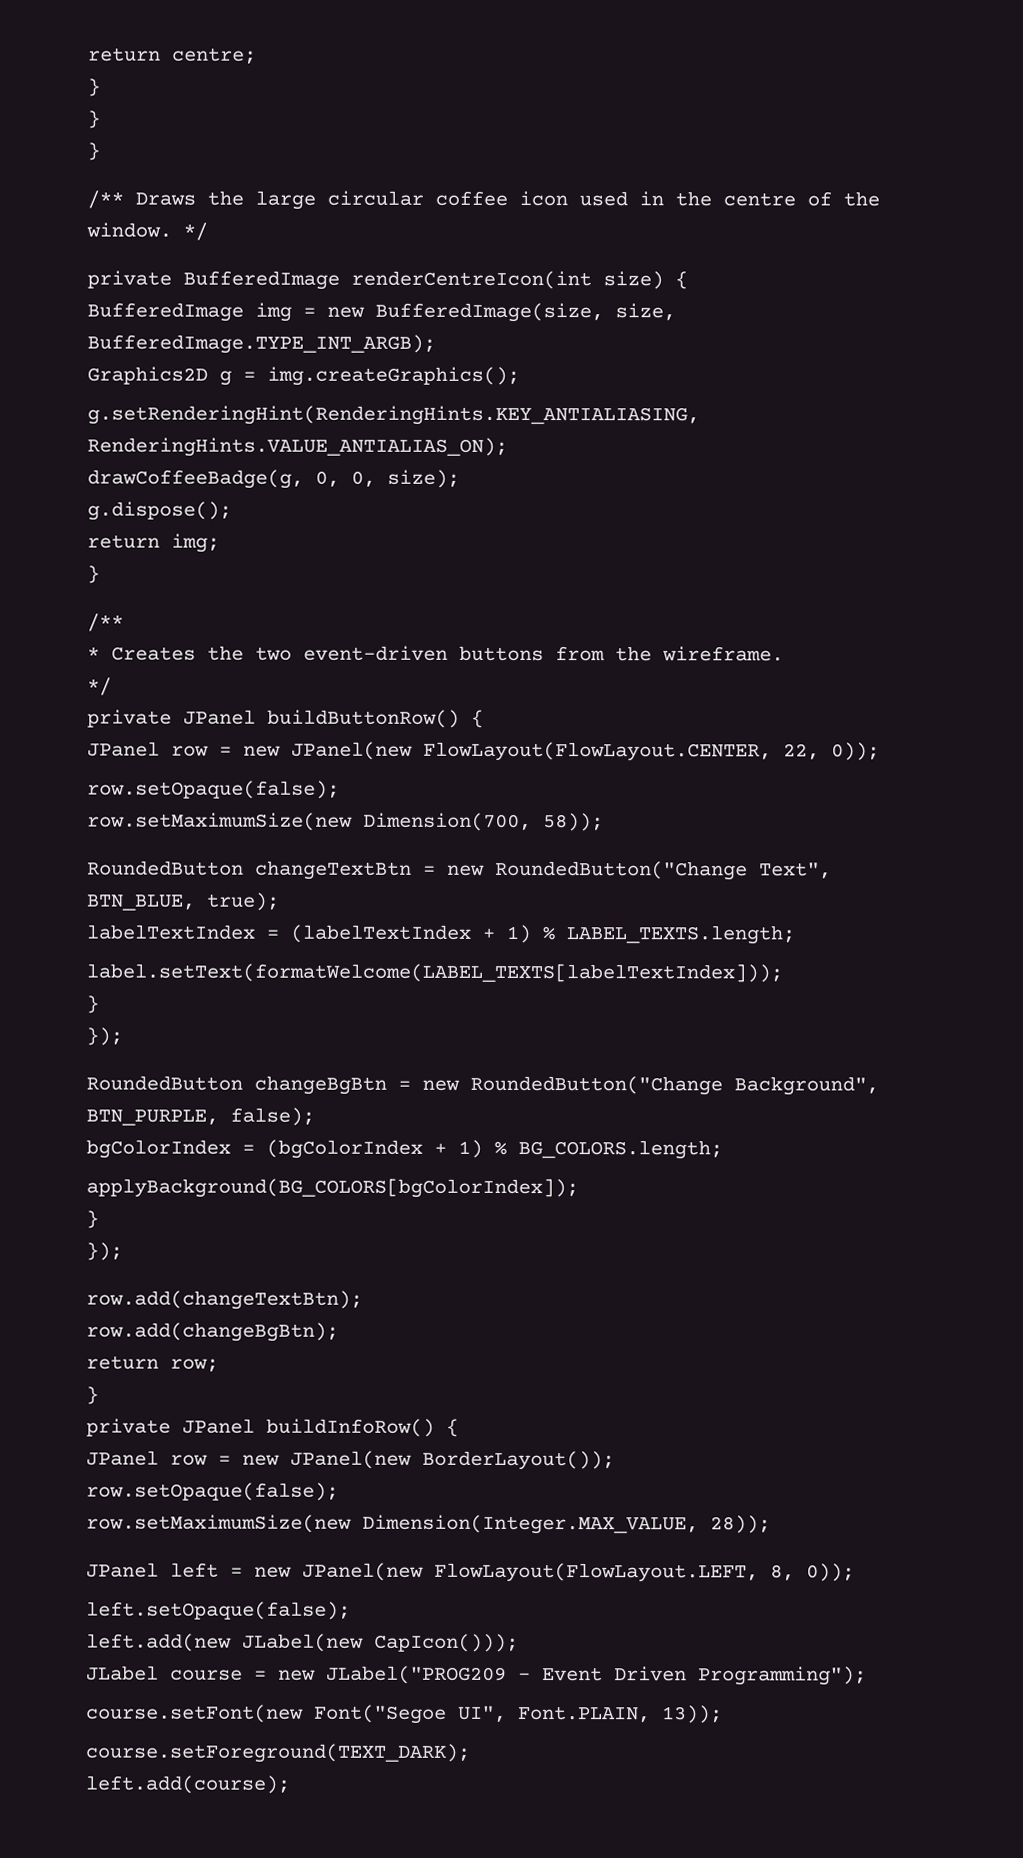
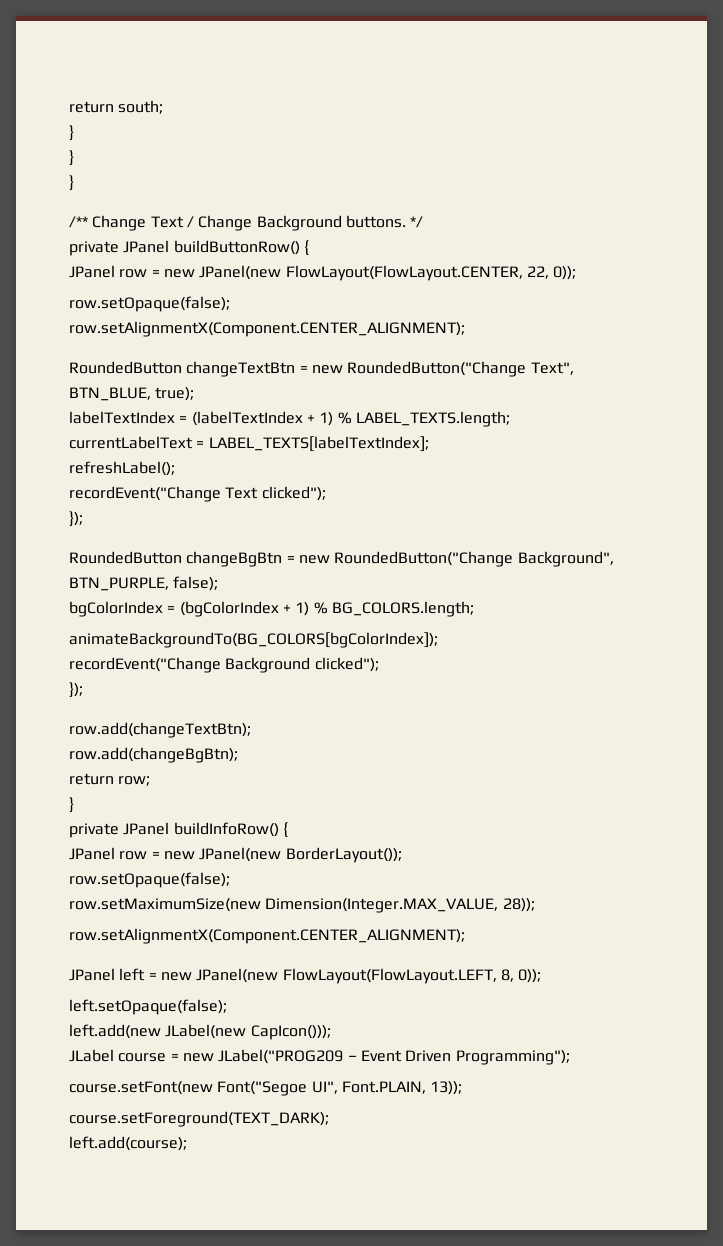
[88,47,257,64] return centre; -> [69,100,164,114] return south;
[135,190,880,210] [86,222,208,241] [87,270,688,290] [87,302,676,323] [87,334,436,354] [87,366,520,387] [87,405,700,426] [87,437,508,457] [87,469,460,489] [87,501,232,521] [87,533,220,553] [87,565,100,584] [87,613,124,632] [87,645,784,662] Draws the large circular coffee icon used in the centre of the window. */ // private BufferedImage renderCentreIcon(int size) { // BufferedImage img = new BufferedImage(size, size, BufferedImage.TYPE_INT_ARGB); // Graphics2D g = img.createGraphics(); // g.setRenderingHint(RenderingHints.KEY_ANTIALIASING, RenderingHints.VALUE_ANTIALIAS_ON); // drawCoffeeBadge(g, 0, 0, size); // g.dispose(); // return img; // } // /** // * Creates the two event-driven buttons from the wireframe. // -> [92,215,406,231] Change Text / Change Background buttons.
[87,812,604,832] row.setMaximumSize(new Dimension(700, 58)); -> [69,321,465,337] row.setAlignmentX(Component.CENTER_ALIGNMENT);
[86,963,783,983] [86,995,99,1014] label.setText(formatWelcome(LABEL_TEXTS[labelTextIndex])); // } -> [69,436,429,452] [69,461,175,476] [69,486,326,502] currentLabelText = LABEL_TEXTS[labelTextIndex]; // refreshLabel(); // recordEvent("Change Text clicked");
[86,1178,579,1199] [86,1210,99,1229] applyBackground(BG_COLORS[bgColorIndex]); // } -> [69,632,438,648] [69,657,379,673] animateBackgroundTo(BG_COLORS[bgColorIndex]); // recordEvent("Change Background clicked");
(771, 1524) none -> [69,928,465,944] // row.setAlignmentX(Component.CENTER_ALIGNMENT);

